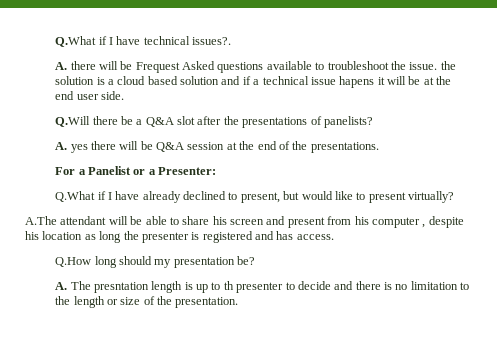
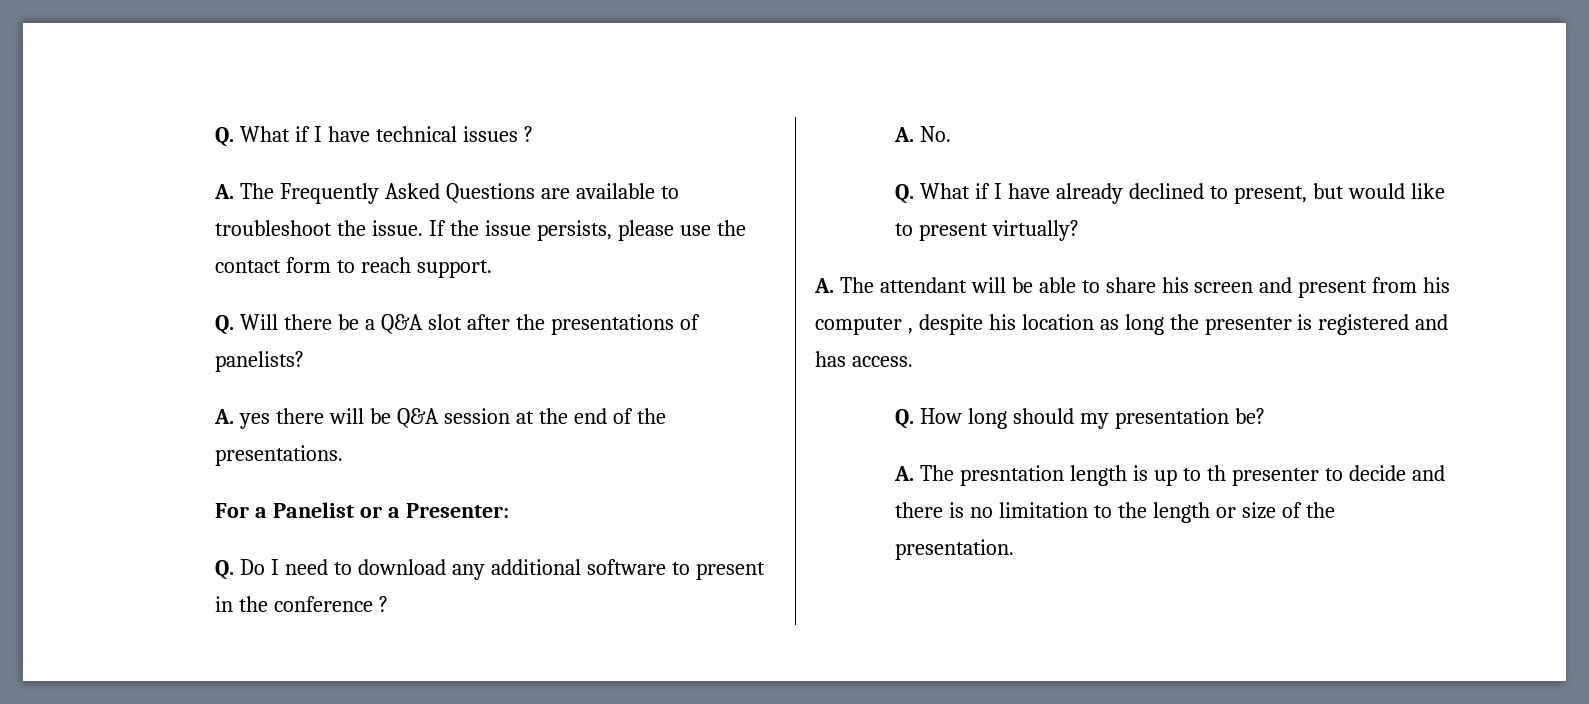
[55,36,97,47] Q.What -> [215,126,291,147] Q. What
[192,37,232,45] [55,61,264,73] issues?. // A. there will be Frequest Asked questions -> [463,126,534,142] [214,183,571,204] issues ? // A. The Frequently Asked Questions are
[440,61,456,70] [55,76,452,88] [55,91,124,100] [55,116,91,127] the solution is a cloud based solution and if a technical issue hapens it will be at the end user side. // Q.Will -> [429,220,746,241] [215,257,493,278] [215,314,279,335] If the issue persists, please use the contact form to reach support. // Q. Will
[55,191,96,202] Q.What -> [215,559,765,580] [215,596,389,612] [894,126,952,142] [895,183,971,204] Q. Do I need to download any additional software to present in the conference ? // A. No. // Q. What
[25,216,57,225] A.The -> [814,277,874,293] A. The
[55,257,92,267] Q.How -> [895,408,963,429] Q. How

